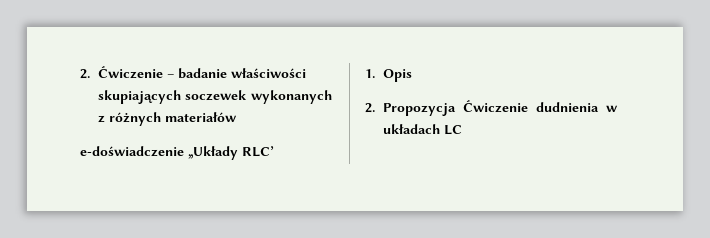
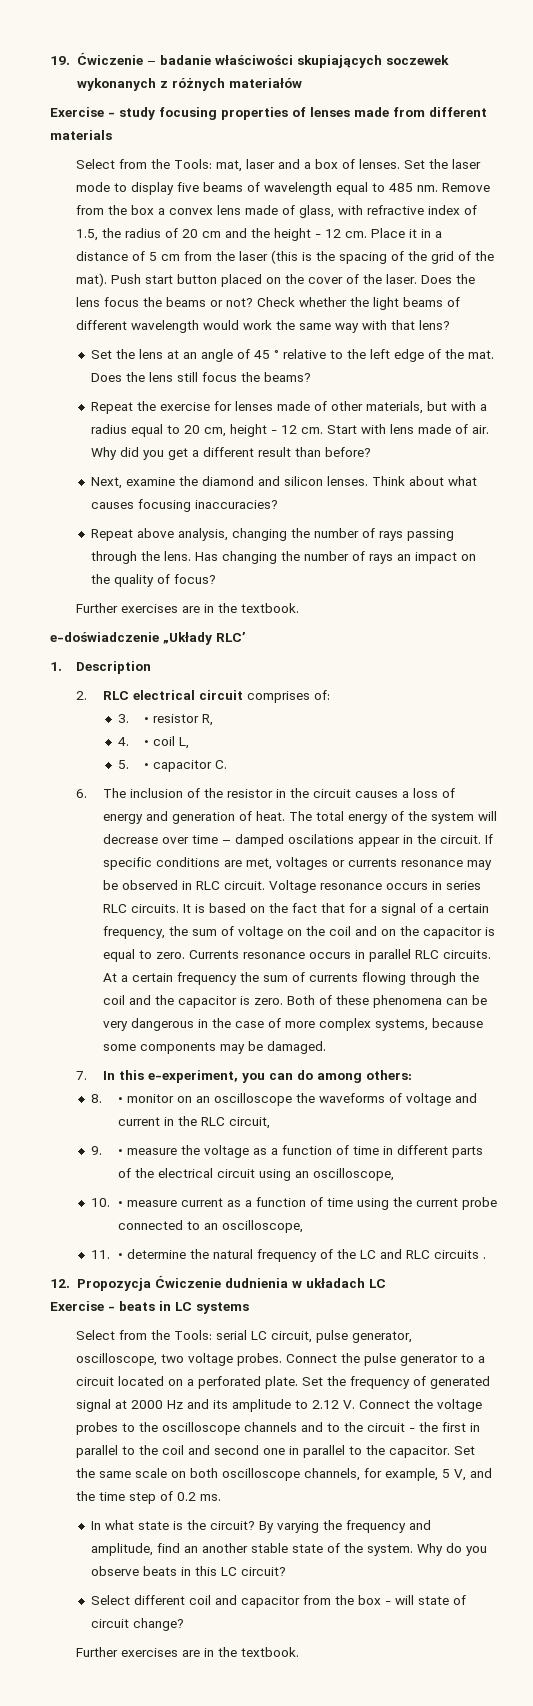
[80,69,90,79] 2. -> [50,56,70,65] 19.
[80,146,274,160] [365,69,412,82] [365,103,375,113] e-doświadczenie „Układy RLC’ // 1. Opis // 2. -> [50,107,487,120] [50,130,112,140] [76,159,482,172] [76,182,491,195] [76,205,478,218] [76,228,443,241] [76,250,495,264] [76,273,476,287] [76,297,461,310] [76,320,451,333] [91,349,495,362] [91,372,312,382] [91,401,488,414] [91,424,490,437] [91,447,372,460] [91,476,478,489] [91,499,279,512] [91,528,455,541] [91,551,477,564] [91,574,217,587] [76,603,300,613] [50,632,246,645] [50,661,152,674] [76,690,330,703] [117,714,214,726] [117,736,190,749] [117,760,228,772] [76,788,455,798] [102,811,497,824] [102,834,493,847] [102,857,492,870] [102,880,481,893] [102,903,489,916] [102,926,495,939] [102,949,491,962] [102,972,479,985] [102,995,487,1008] [102,1018,483,1031] [102,1041,326,1054] [76,1070,412,1083] [91,1093,477,1106] [117,1116,270,1129] [91,1145,483,1158] [117,1168,394,1181] [91,1197,497,1210] [117,1220,303,1233] [91,1249,486,1262] [50,1279,70,1288] Exercise - study focusing properties of lenses made from different materials // Select from the Tools: mat, laser and a box of lenses. Set the laser mode to display five beams of wavelength equal to 485 nm. Remove from the box a convex lens made of glass, with refractive index of 1.5, the radius of 20 cm and the height - 12 cm. Place it in a distance of 5 cm from the laser (this is the spacing of the grid of the mat). Push start button placed on the cover of the laser. Does the lens focus the beams or not? Check whether the light beams of different wavelength would work the same way with that lens? // Set the lens at an angle of 45 ° relative to the left edge of the mat. Does the lens still focus the beams? // Repeat the exercise for lenses made of other materials, but with a radius equal to 20 cm, height - 12 cm. Start with lens made of air. Why did you get a different result than before? // Next, examine the diamond and silicon lenses. Think about what causes focusing inaccuracies? // Repeat above analysis, changing the number of rays passing through the lens. Has changing the number of rays an impact on the quality of focus? // Further exercises are in the textbook. // e-doświadczenie „Układy RLC’ // 1. Description // 2. RLC electrical circuit comprises of: // 3. • resistor R, // 4. • coil L, // 5. • capacitor C. // 6. The inclusion of the resistor in the circuit causes a loss of energy and generation of heat. The total energy of the system will decrease over time – damped oscilations appear in the circuit. If specific conditions are met, voltages or currents resonance may be observed in RLC circuit. Voltage resonance occurs in series RLC circuits. It is based on the fact that for a signal of a certain frequency, the sum of voltage on the coil and on the capacitor is equal to zero. Currents resonance occurs in parallel RLC circuits. At a certain frequency the sum of currents flowing through the coil and the capacitor is zero. Both of these phenomena can be very dangerous in the case of more complex systems, because some components may be damaged. // 7. In this e-experiment, you can do among others: // 8. • monitor on an oscilloscope the waveforms of voltage and current in the RLC circuit, // 9. • measure the voltage as a function of time in different parts of the electrical circuit using an oscilloscope, // 10. • measure current as a function of time using the current probe connected to an oscilloscope, // 11. • determine the natural frequency of the LC and RLC circuits . // 12.
(462, 130) none -> [50,1301,249,1314] [76,1330,413,1343] [76,1353,486,1366] [76,1376,491,1389] [76,1399,483,1412] [76,1422,481,1435] [76,1445,476,1458] [76,1468,493,1481] [76,1491,222,1504] [91,1520,432,1533] [91,1543,488,1556] [91,1566,287,1576] [91,1595,467,1608] [91,1618,185,1631] [76,1647,300,1657] // Exercise - beats in LC systems // Select from the Tools: serial LC circuit, pulse generator, oscilloscope, two voltage probes. Connect the pulse generator to a circuit located on a perforated plate. Set the frequency of generated signal at 2000 Hz and its amplitude to 2.12 V. Connect the voltage probes to the oscilloscope channels and to the circuit - the first in parallel to the coil and second one in parallel to the capacitor. Set the same scale on both oscilloscope channels, for example, 5 V, and the time step of 0.2 ms. // In what state is the circuit? By varying the frequency and amplitude, find an another stable state of the system. Why do you observe beats in this LC circuit? // Select different coil and capacitor from the box - will state of circuit change? // Further exercises are in the textbook.

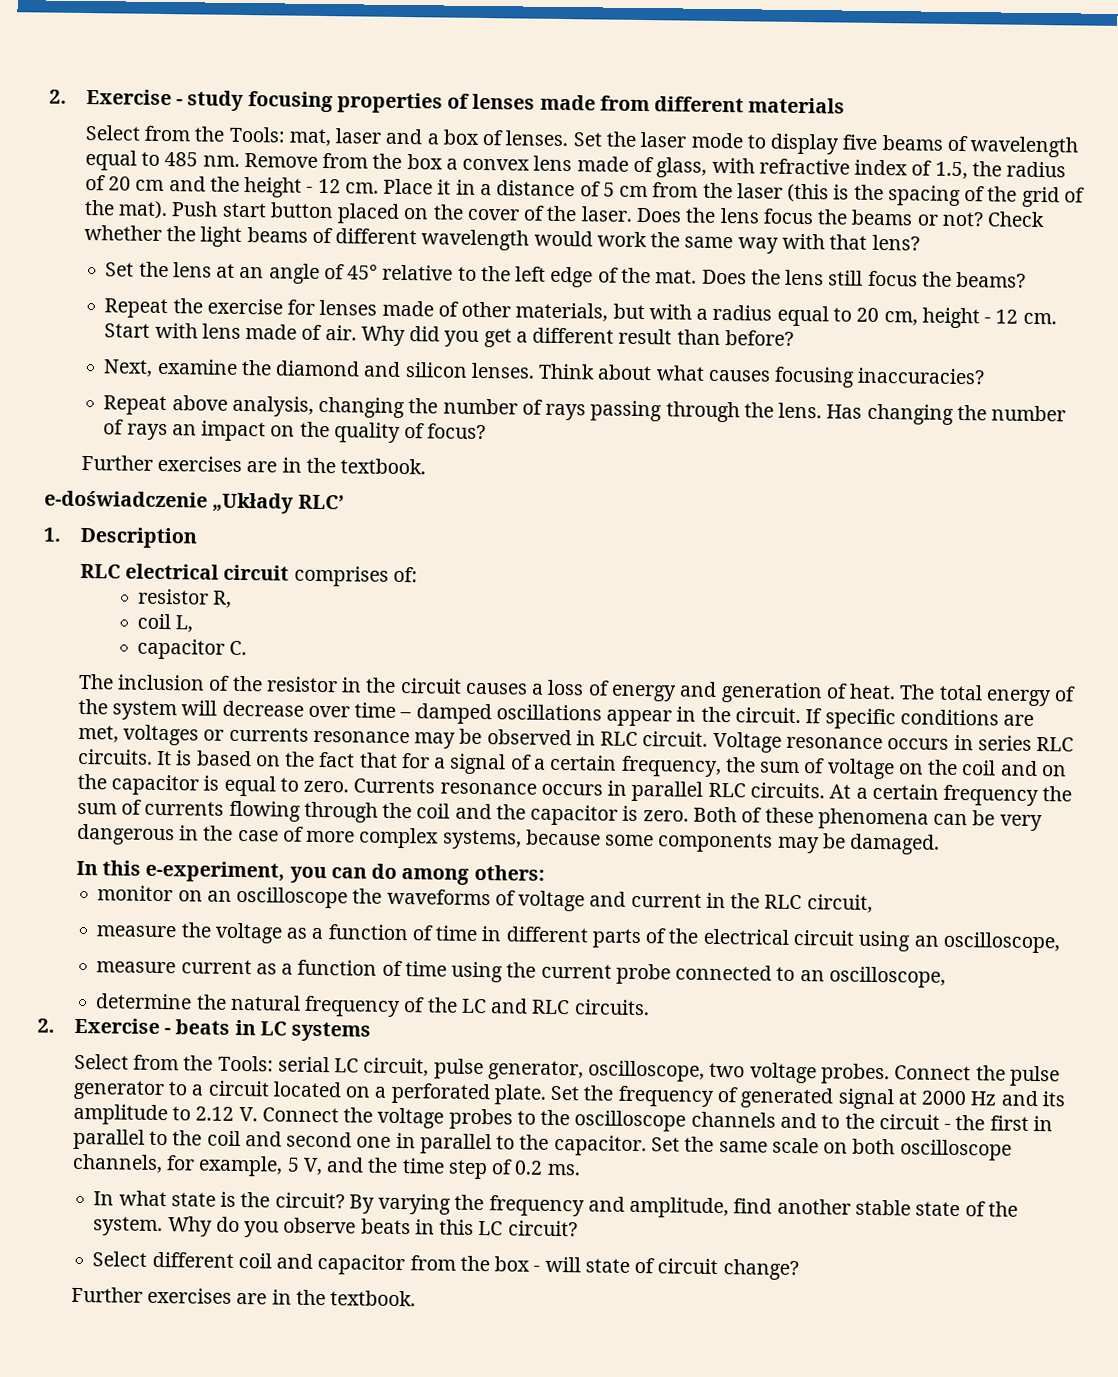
[50,52,449,68] [76,78,302,91] 19. Ćwiczenie – badanie właściwości skupiających soczewek wykonanych z różnych materiałów // -> [49,89,67,104] 2.
[254,350,280,359] 45 ° -> [347,264,379,280] 45°
[76,691,88,700] 2. -> (197, 537) none
[117,714,150,723] 3. • -> (418, 574) none
[117,737,150,746] 4. • -> (233, 599) none
[117,760,150,769] 5. • -> (194, 624) none
[76,789,88,798] 6. -> (248, 648) none
[287,834,354,844] oscilations -> [495,704,602,721] oscillations
[76,1071,88,1080] 7. -> (941, 844) none
[91,1094,123,1103] 8. • -> (545, 872) none
[91,1146,123,1155] 9. • -> (873, 903) none
[91,1198,123,1207] 10. • -> (1060, 942) none
[91,1250,123,1259] 11. • -> (946, 977) none
[433,1250,486,1259] [50,1275,386,1291] circuits . // 12. Propozycja Ćwiczenie dudnienia w układach LC // -> [573,999,650,1016] [37,1018,55,1033] circuits. // 2.
[184,1546,199,1553] an -> (773, 1206) none

